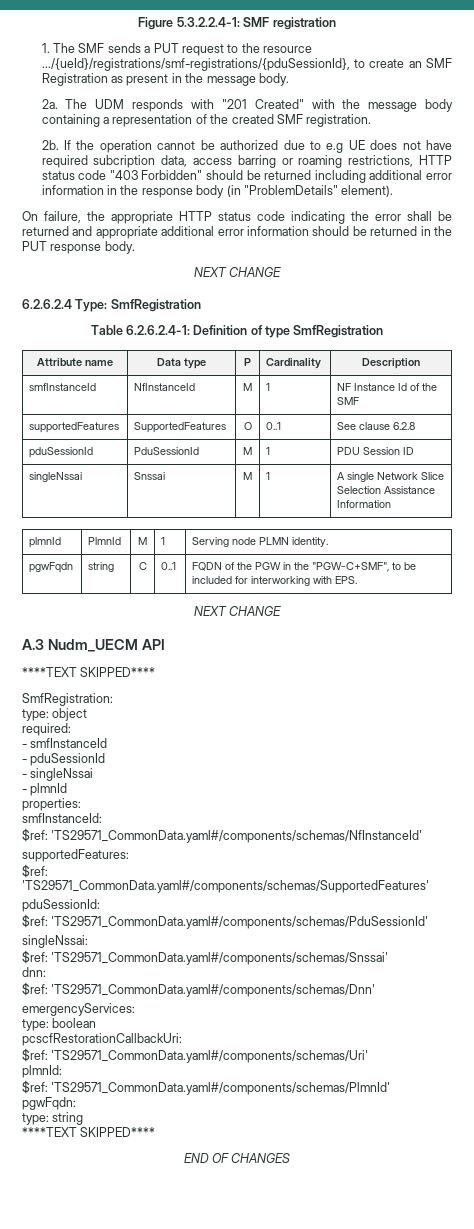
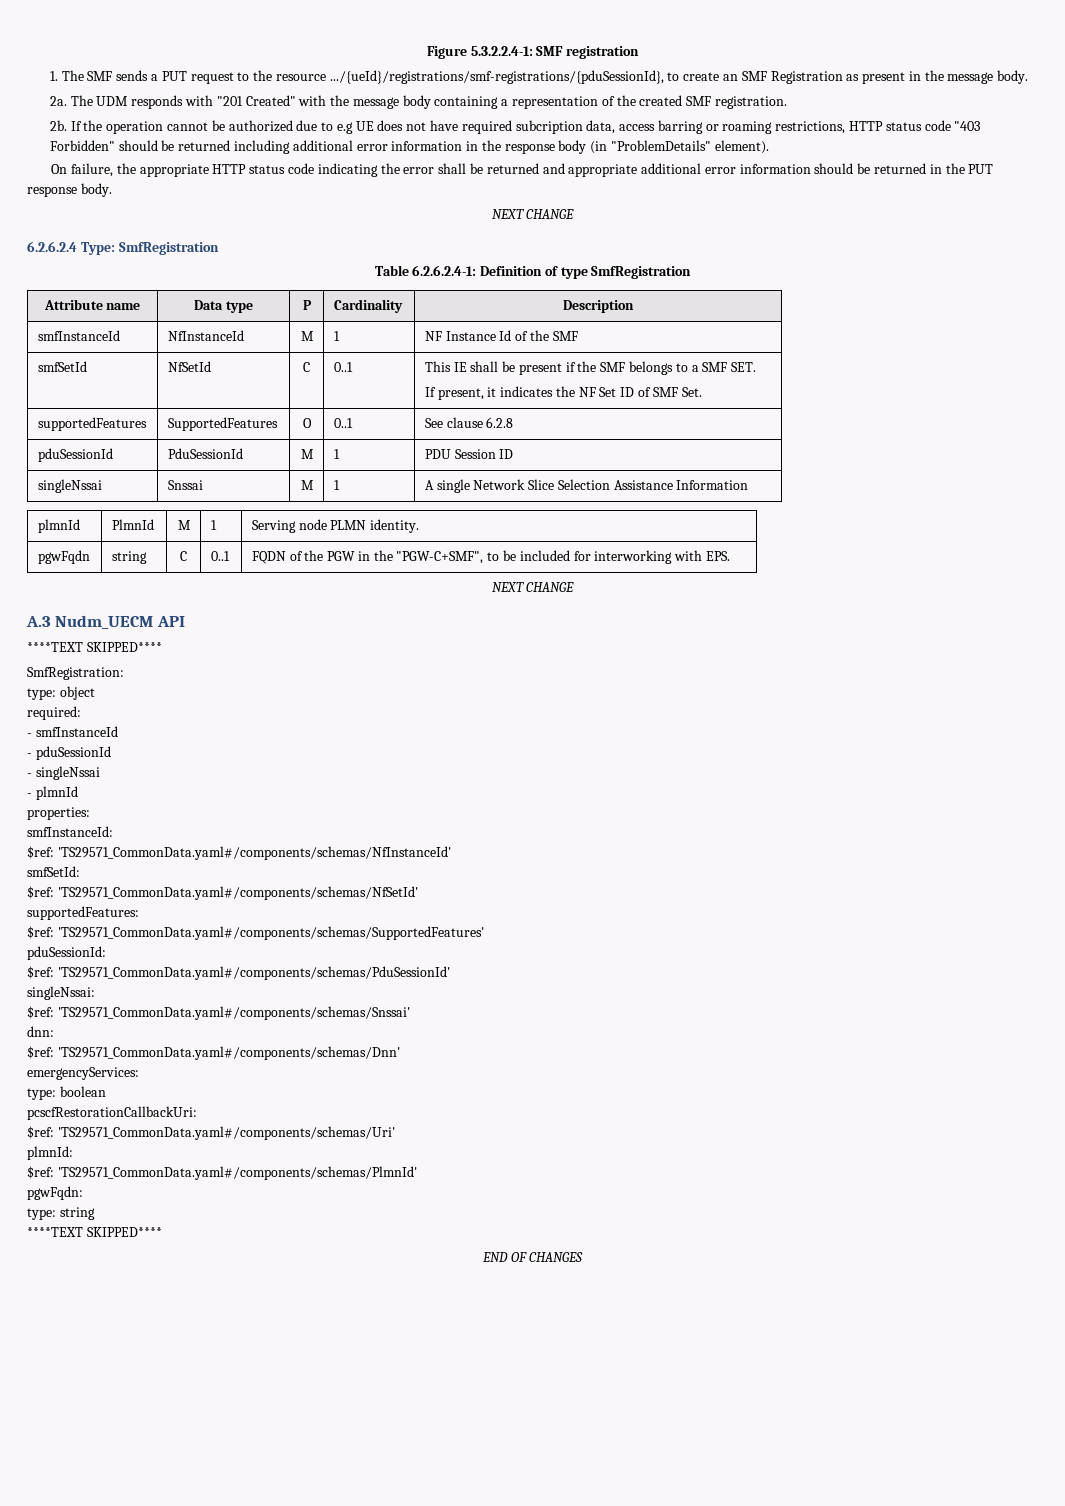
(360, 401) none -> [37,361,87,372] [167,361,211,372] [303,362,310,372] [333,362,353,372] [424,361,757,375] [424,386,702,400] // smfSetId | NfSetId | C | 0..1 | This IE shall be present if the SMF belongs to a SMF SET. // If present, it indicates the NF Set ID of SMF Set.
(423, 836) none -> [27,866,80,877] [27,886,418,900] // smfSetId: // $ref: 'TS29571_CommonData.yaml#/components/schemas/NfSetId'

